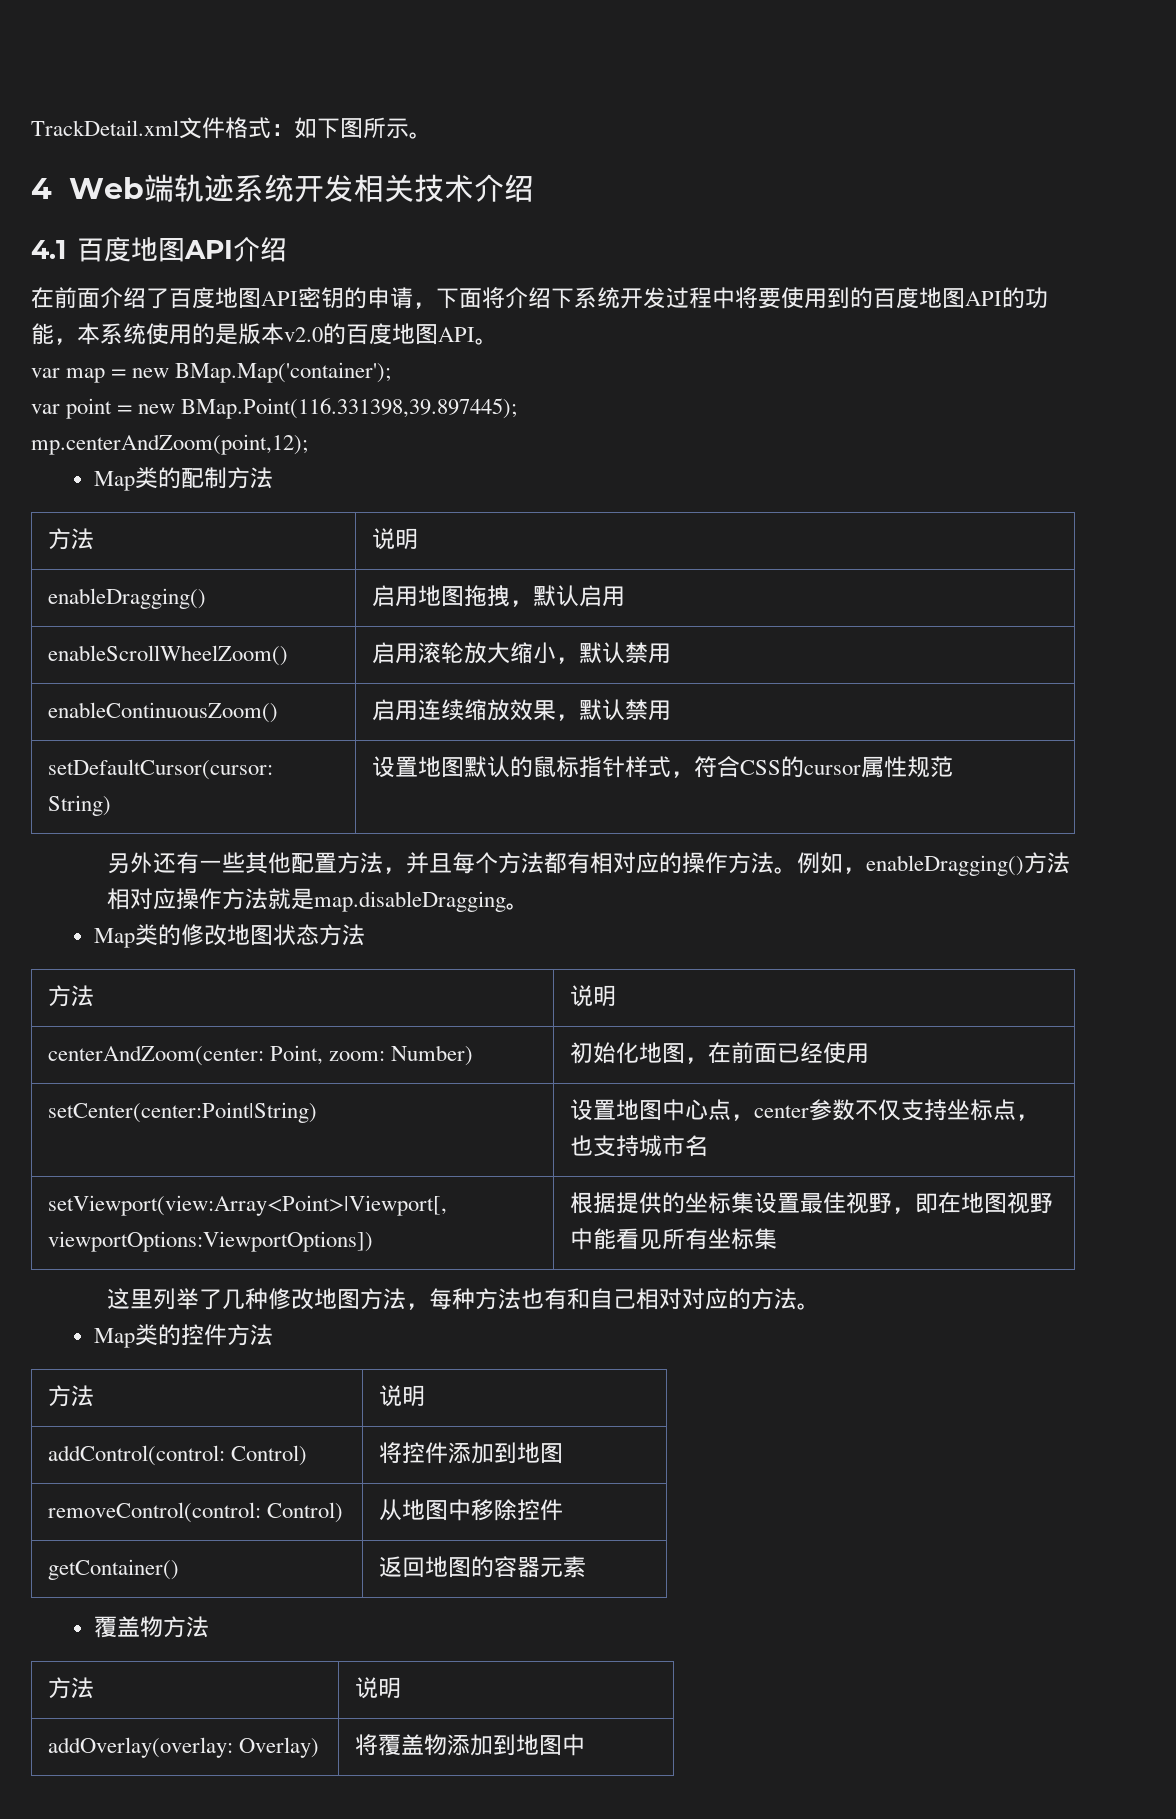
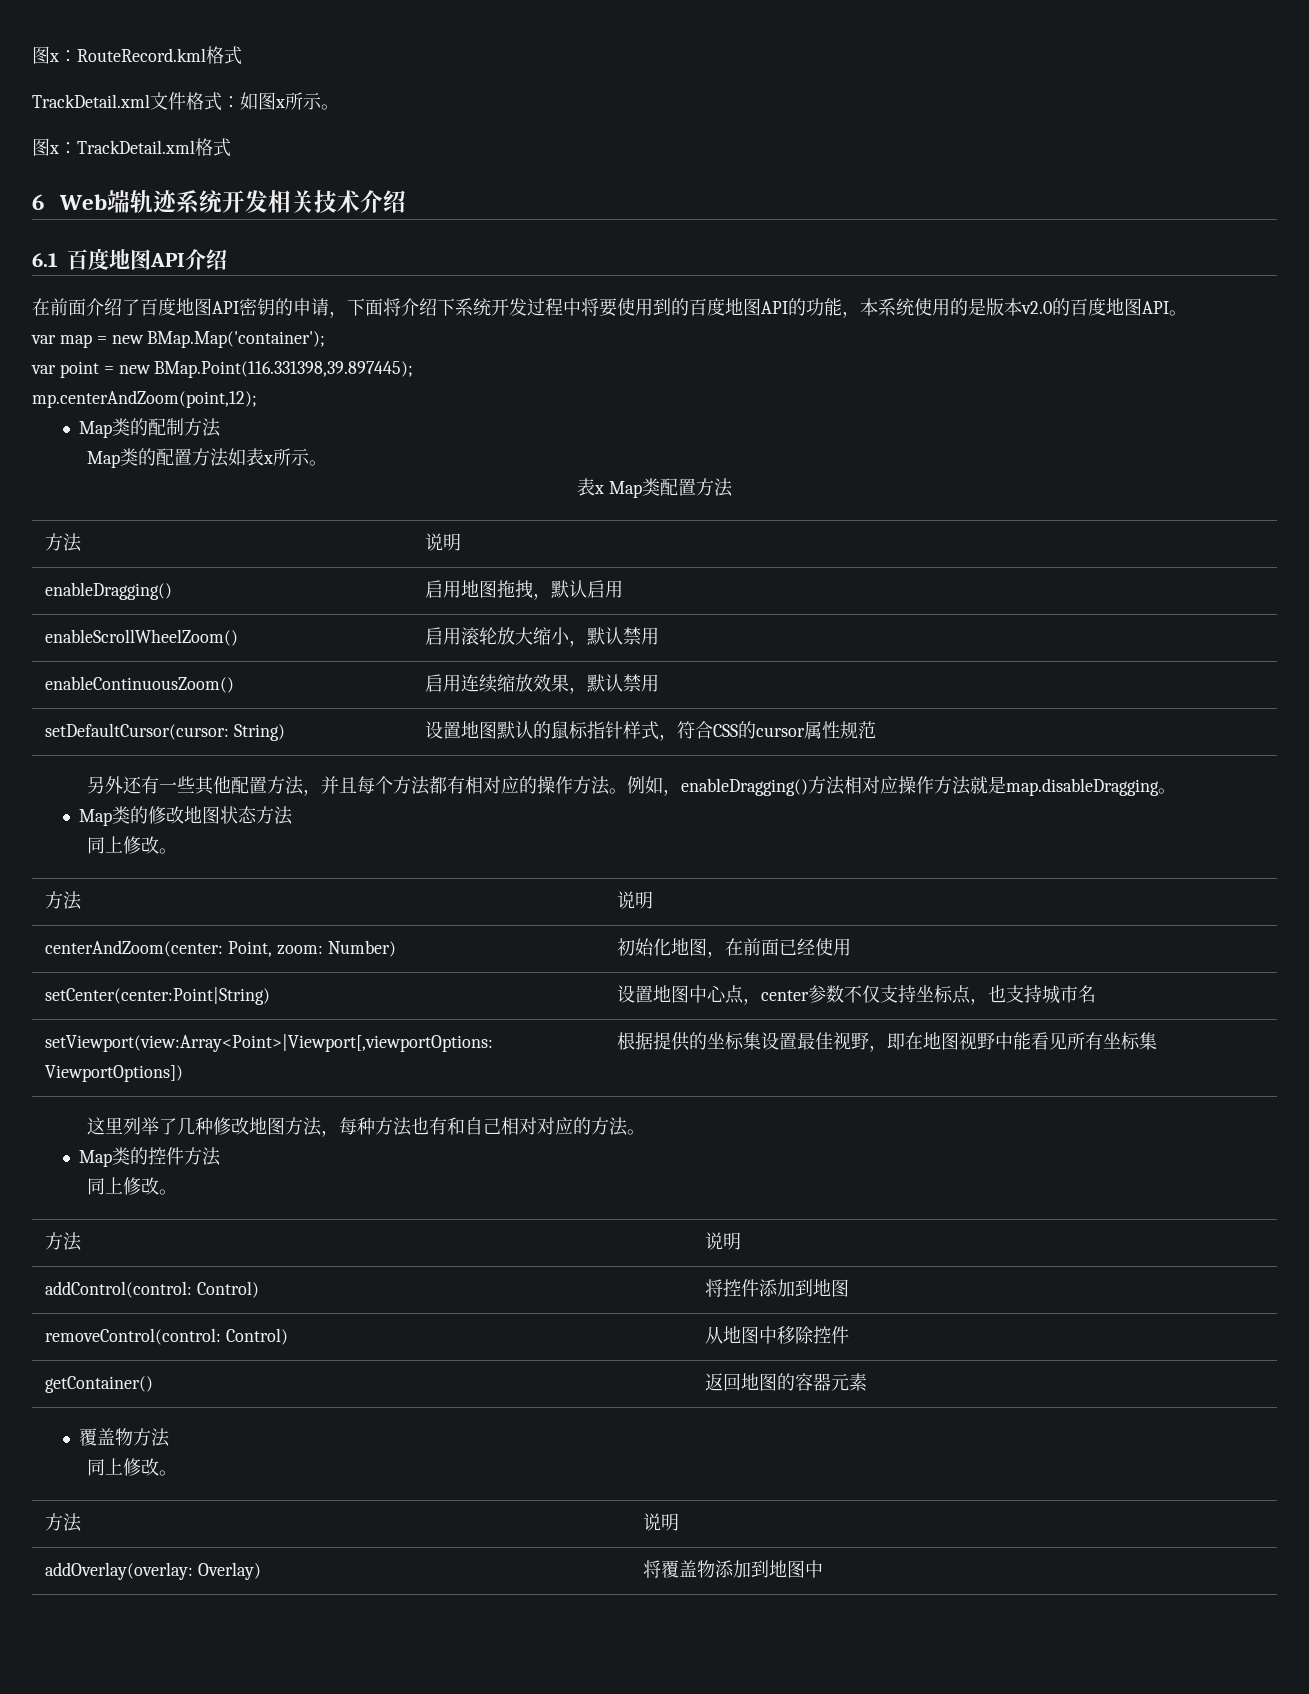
(31, 128) none -> [32,46,242,65] 图x：RouteRecord.kml格式 //
[317,117,432,139] [31,178,52,199] 下图所示。 // 4 -> [258,92,339,110] [32,138,231,157] [32,194,44,210] 图x所示。 // 图x：TrackDetail.xml格式 // 6
[31,240,66,259] 4.1 -> [32,253,58,267] 6.1
(273, 478) none -> [87,448,328,468] [577,478,733,498] // Map类的配置方法如表x所示。 // 表x Map类配置方法
(365, 935) none -> [87,836,178,854] // 同上修改。
(273, 1335) none -> [87,1177,178,1195] // 同上修改。
(209, 1627) none -> [87,1458,178,1476] // 同上修改。

